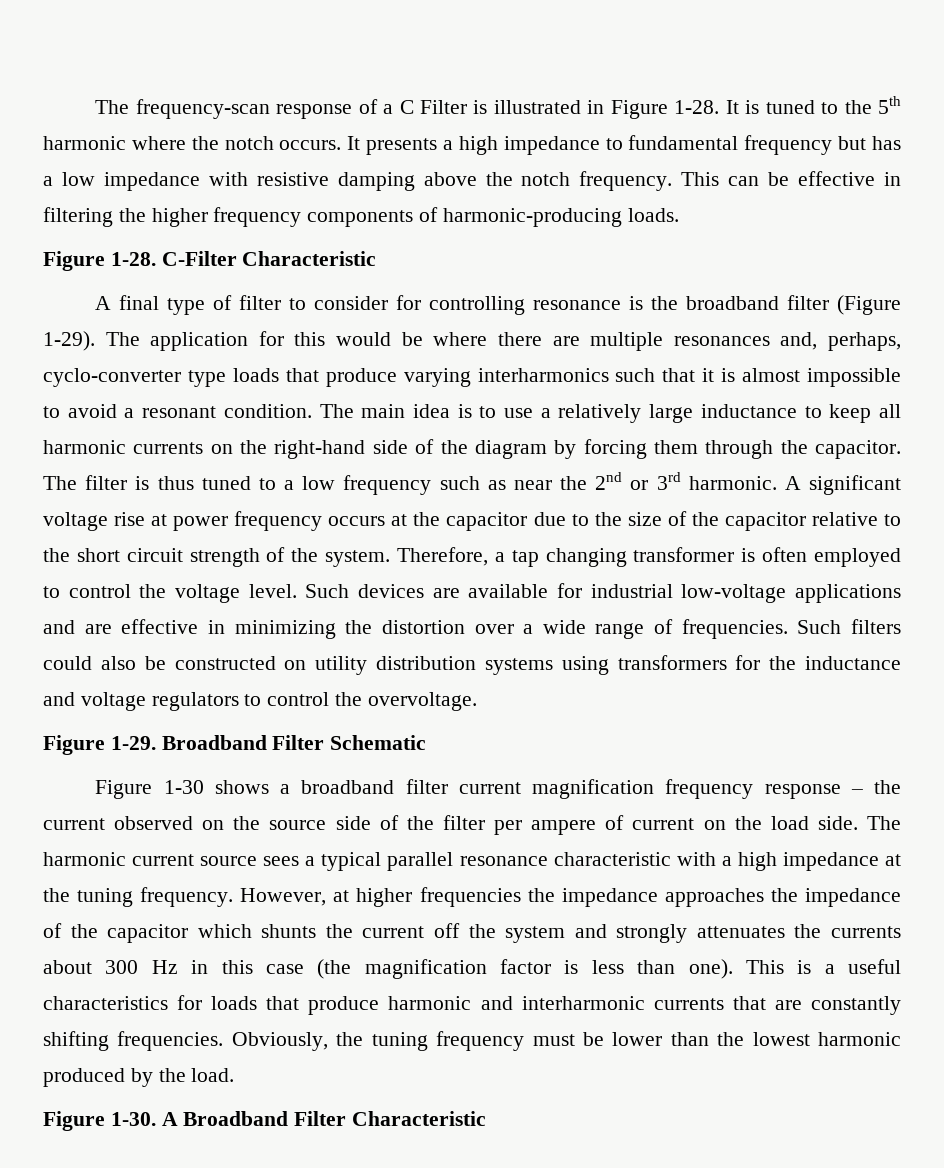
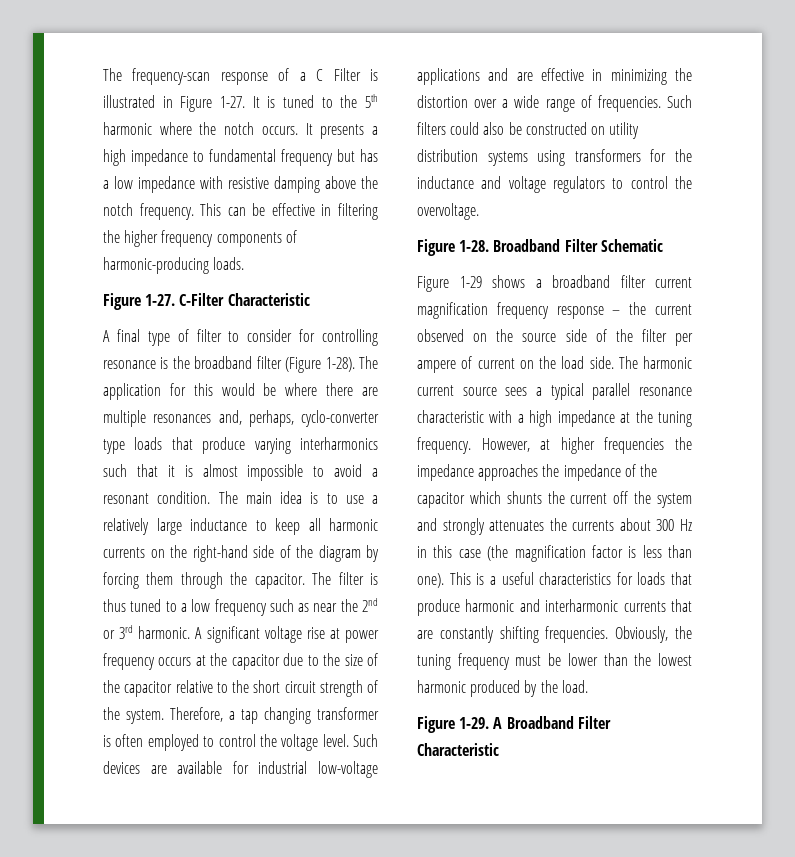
[674,100,720,114] 1-28. -> [219,96,245,108] 1-27.
[110,252,156,266] 1-28. -> [145,294,176,306] 1-27.
[43,331,95,351] 1-29). -> [325,357,355,372] 1-28).
[110,736,156,750] 1-29. -> [459,240,490,252] 1-28.
[163,780,204,794] 1-30 -> [459,276,482,288] 1-29
[110,1112,156,1126] 1-30. -> [459,717,490,729] 1-29.

